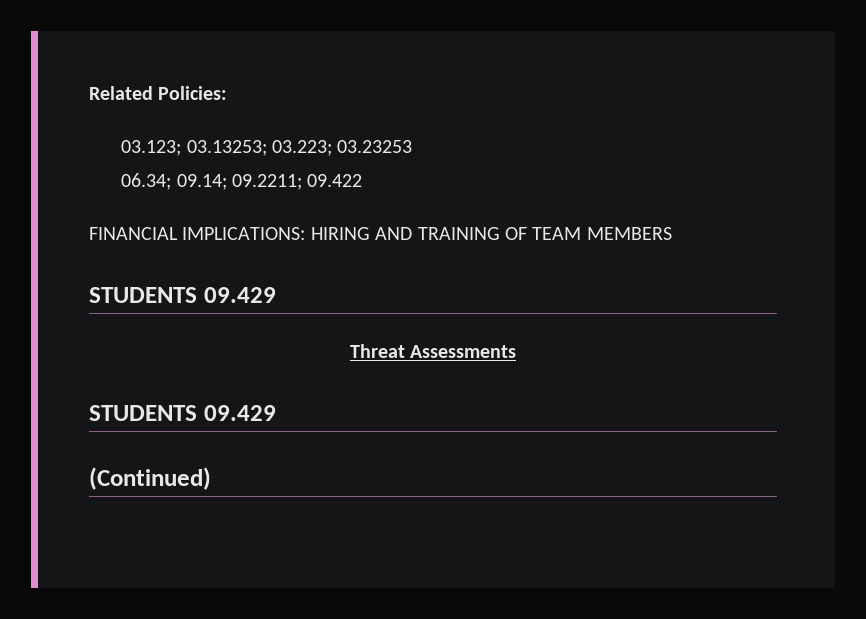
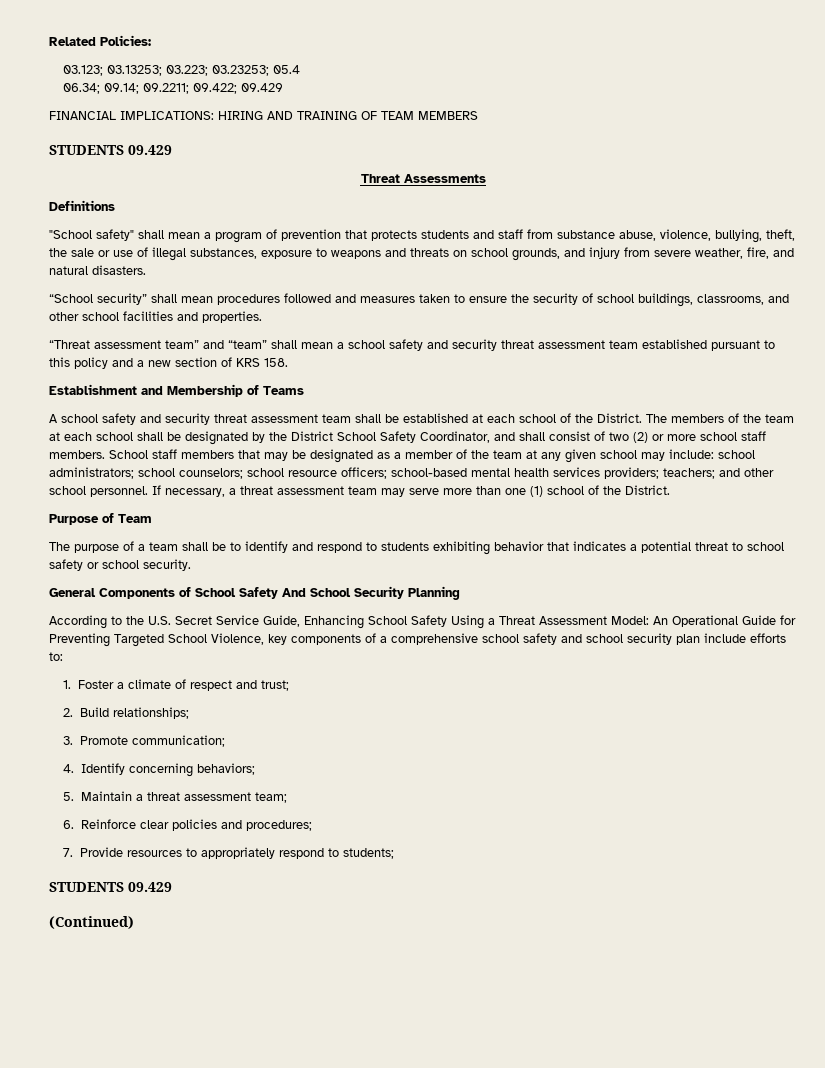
[337,140,413,153] 03.23253 -> [212,65,301,76] 03.23253; 05.4
[307,174,363,187] 09.422 -> [193,83,284,94] 09.422; 09.429
(517, 351) none -> [49,200,115,211] [49,229,795,243] [49,247,794,261] [49,265,146,275] [49,293,789,307] [49,311,262,323] [49,339,775,351] [49,357,288,369] [49,384,304,397] [49,413,794,425] [49,431,766,445] [49,449,755,463] [49,467,774,479] [49,485,670,497] [49,513,152,525] [49,541,784,555] [49,559,191,571] [49,586,460,600] [49,615,796,629] [49,633,786,647] [49,652,63,661] [63,679,289,691] [63,707,189,719] [63,735,225,747] [63,763,255,777] [63,791,287,803] [63,819,312,831] [63,847,394,859] // Definitions // "School safety" shall mean a program of prevention that protects students and staff from substance abuse, violence, bullying, theft, the sale or use of illegal substances, exposure to weapons and threats on school grounds, and injury from severe weather, fire, and natural disasters. // “School security” shall mean procedures followed and measures taken to ensure the security of school buildings, classrooms, and other school facilities and properties. // “Threat assessment team” and “team” shall mean a school safety and security threat assessment team established pursuant to this policy and a new section of KRS 158. // Establishment and Membership of Teams // A school safety and security threat assessment team shall be established at each school of the District. The members of the team at each school shall be designated by the District School Safety Coordinator, and shall consist of two (2) or more school staff members. School staff members that may be designated as a member of the team at any given school may include: school administrators; school counselors; school resource officers; school-based mental health services providers; teachers; and other school personnel. If necessary, a threat assessment team may serve more than one (1) school of the District. // Purpose of Team // The purpose of a team shall be to identify and respond to students exhibiting behavior that indicates a potential threat to school safety or school security. // General Components of School Safety And School Security Planning // According to the U.S. Secret Service Guide, Enhancing School Safety Using a Threat Assessment Model: An Operational Guide for Preventing Targeted School Violence, key components of a comprehensive school safety and school security plan include efforts to: // 1. Foster a climate of respect and trust; // 2. Build relationships; // 3. Promote communication; // 4. Identify concerning behaviors; // 5. Maintain a threat assessment team; // 6. Reinforce clear policies and procedures; // 7. Provide resources to appropriately respond to students;

